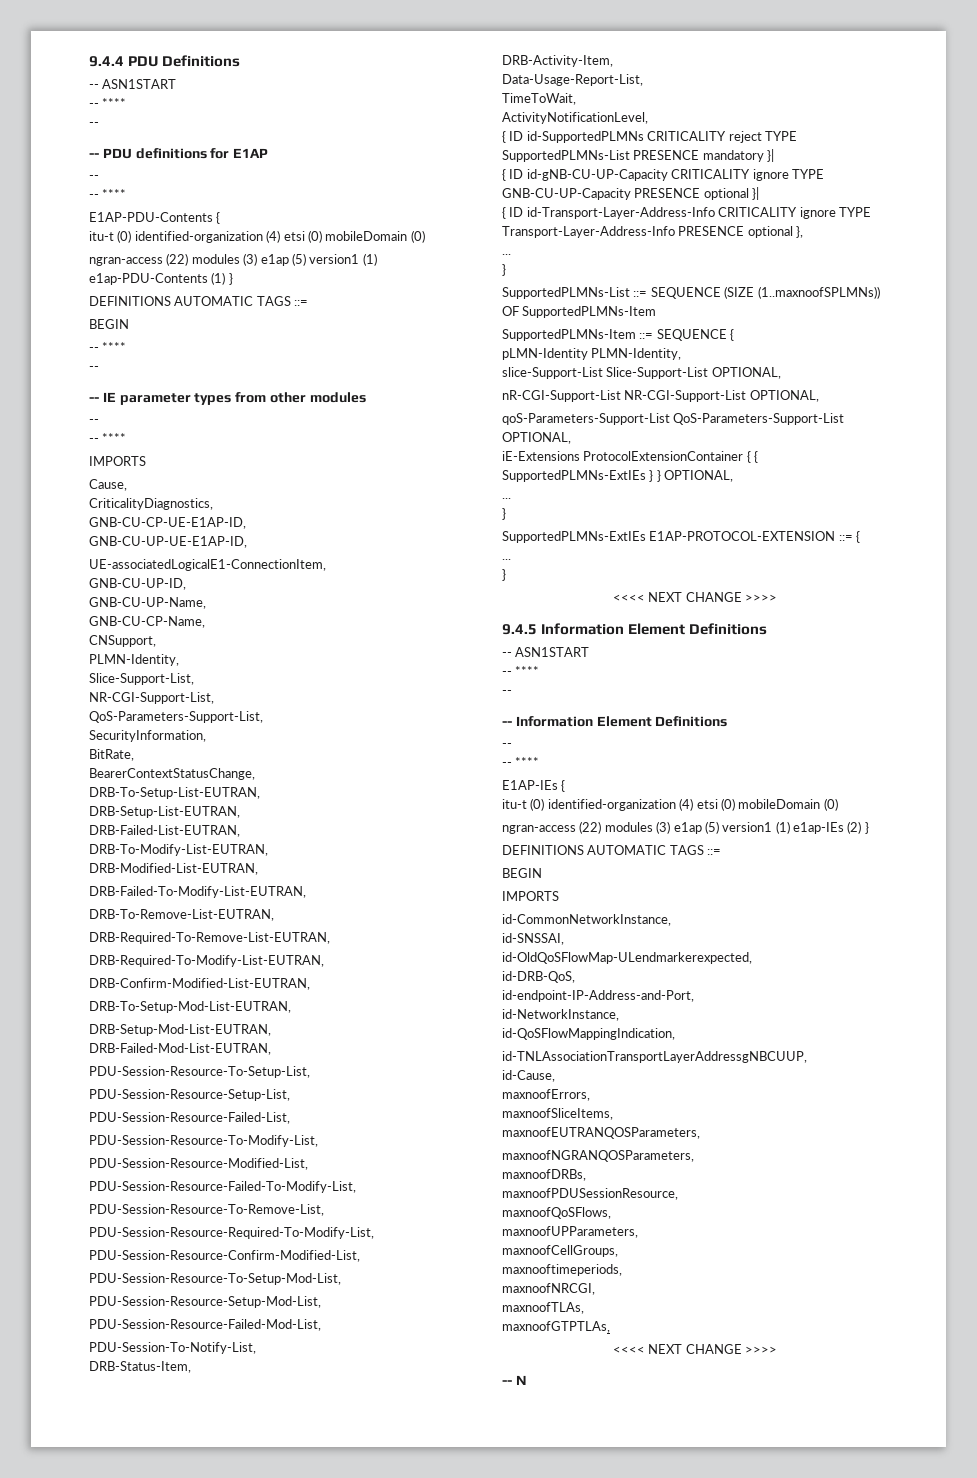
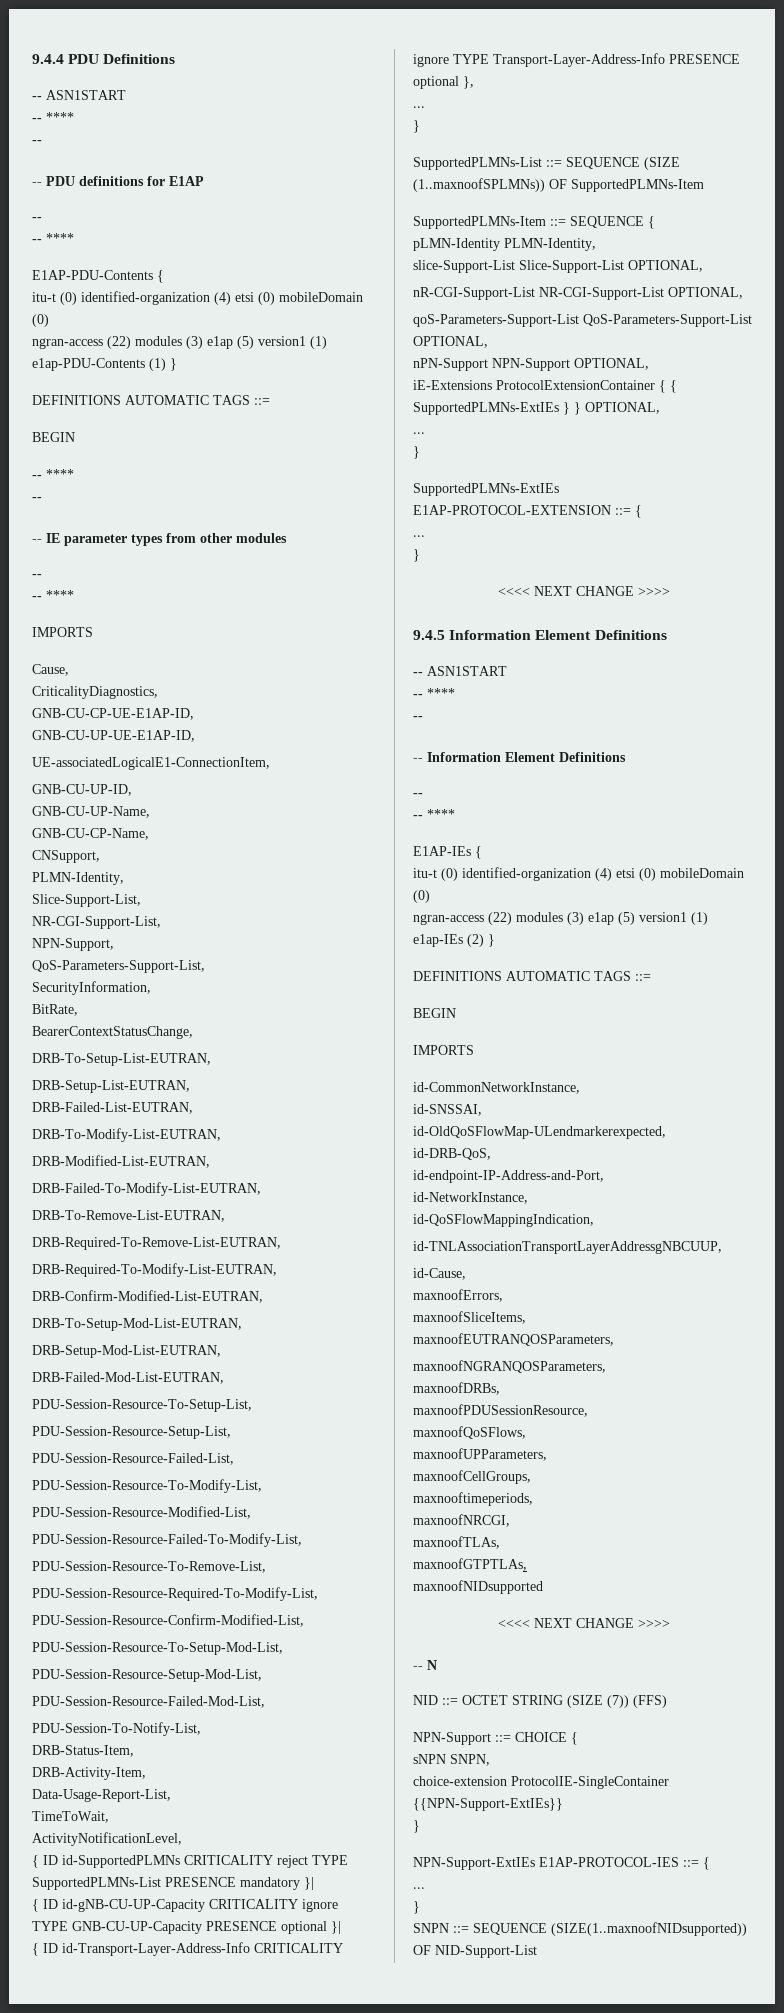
(214, 698) none -> [32,938,114,951] // NPN-Support,
(571, 438) none -> [413,358,649,371] // nPN-Support NPN-Support OPTIONAL,
(610, 1327) none -> [413,1580,543,1594] // maxnoofNIDsupported
(527, 1380) none -> [413,1695,667,1708] [413,1732,578,1745] [413,1754,490,1766] [413,1776,669,1789] [413,1798,563,1811] [413,1820,420,1833] [413,1857,710,1870] [413,1887,425,1889] [413,1901,420,1914] [413,1922,747,1936] [413,1945,537,1958] // NID ::= OCTET STRING (SIZE (7)) (FFS) // NPN-Support ::= CHOICE { // sNPN SNPN, // choice-extension ProtocolIE-SingleContainer {{NPN-Support-ExtIEs}} // } // NPN-Support-ExtIEs E1AP-PROTOCOL-IES ::= { // ... // } // SNPN ::= SEQUENCE (SIZE(1..maxnoofNIDsupported)) OF NID-Support-List

